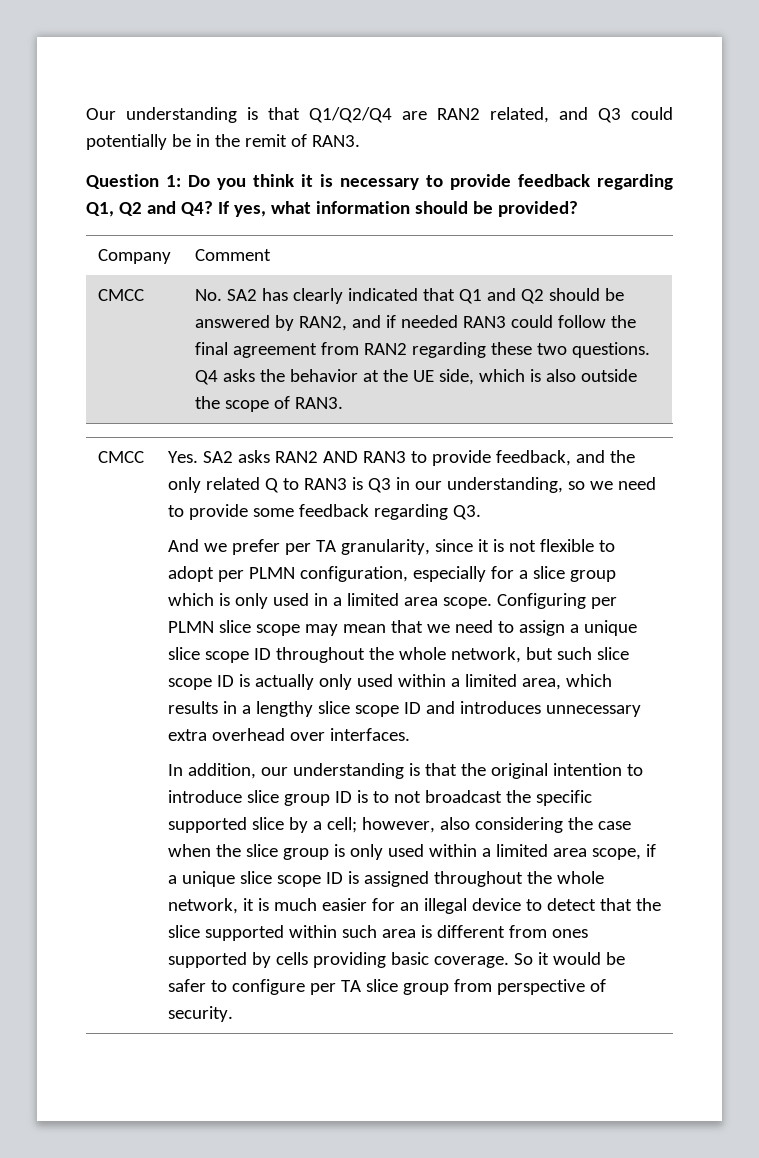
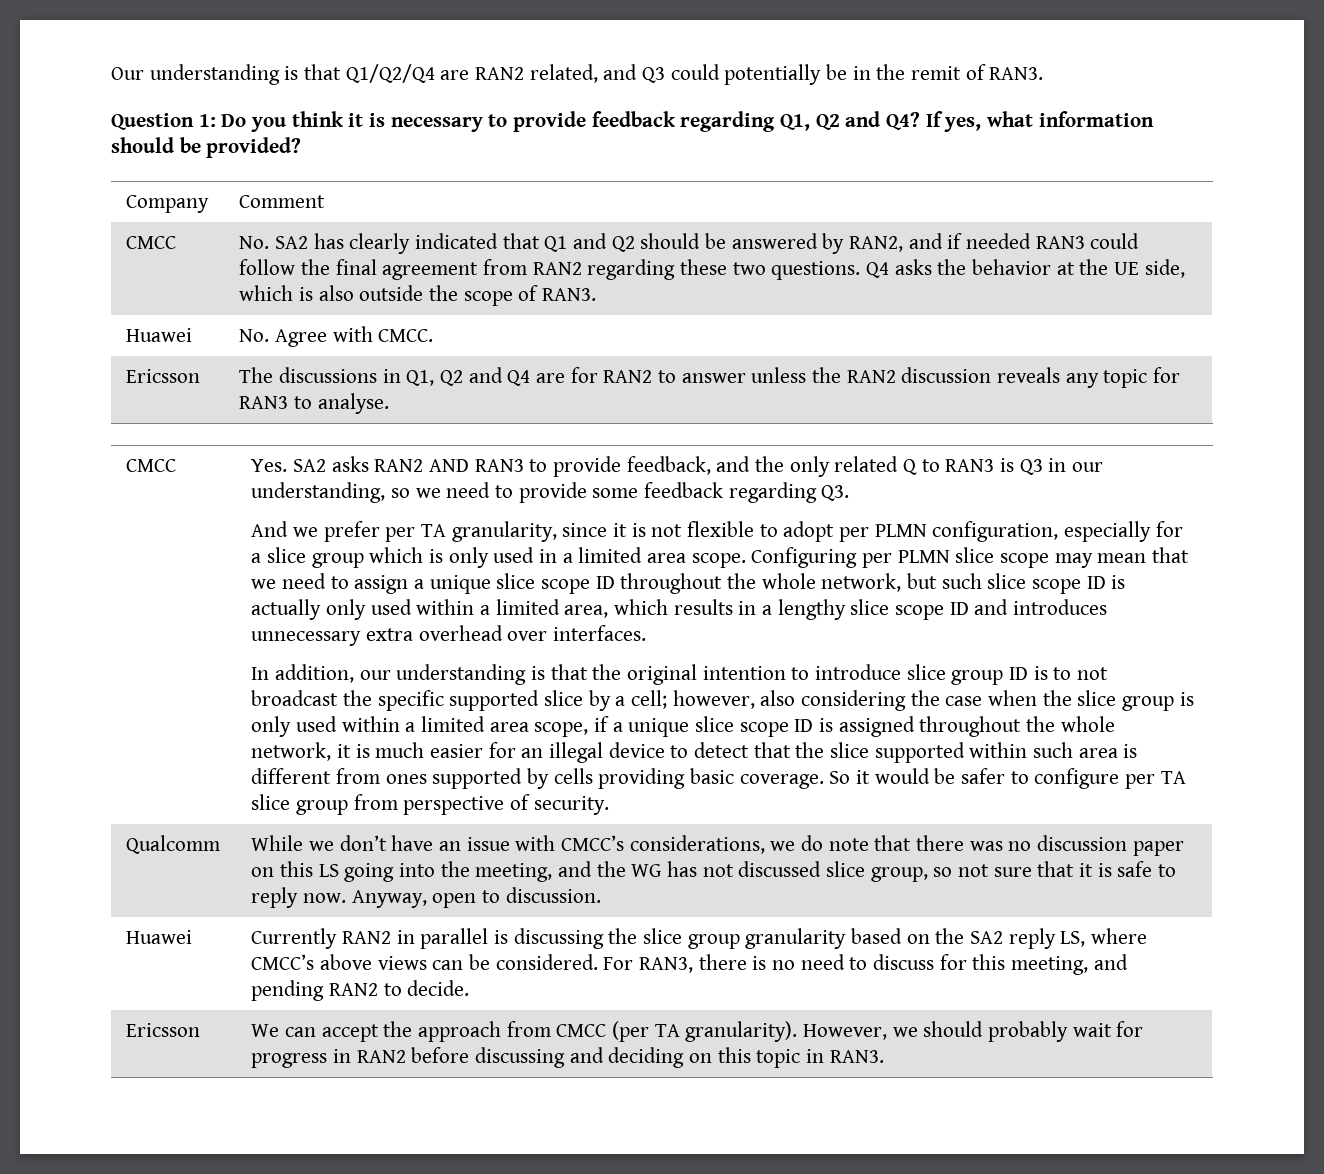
(343, 403) none -> [126,328,193,342] [239,326,434,347] [126,369,201,383] [239,367,1181,388] [239,393,389,414] // Huawei | No. Agree with CMCC. // Ericsson | The discussions in Q1, Q2 and Q4 are for RAN2 to answer unless the RAN2 discussion reveals any topic for RAN3 to analyse.
(233, 1014) none -> [126,835,221,854] [251,835,1184,856] [251,861,1177,882] [251,887,601,908] [126,930,193,944] [251,928,1148,949] [251,954,1128,975] [251,980,470,1001] [126,1023,201,1037] [251,1021,1144,1042] [251,1047,884,1068] // Qualcomm | While we don’t have an issue with CMCC’s considerations, we do note that there was no discussion paper on this LS going into the meeting, and the WG has not discussed slice group, so not sure that it is safe to reply now. Anyway, open to discussion. // Huawei | Currently RAN2 in parallel is discussing the slice group granularity based on the SA2 reply LS, where CMCC’s above views can be considered. For RAN3, there is no need to discuss for this meeting, and pending RAN2 to decide. // Ericsson | We can accept the approach from CMCC (per TA granularity). However, we should probably wait for progress in RAN2 before discussing and deciding on this topic in RAN3.

